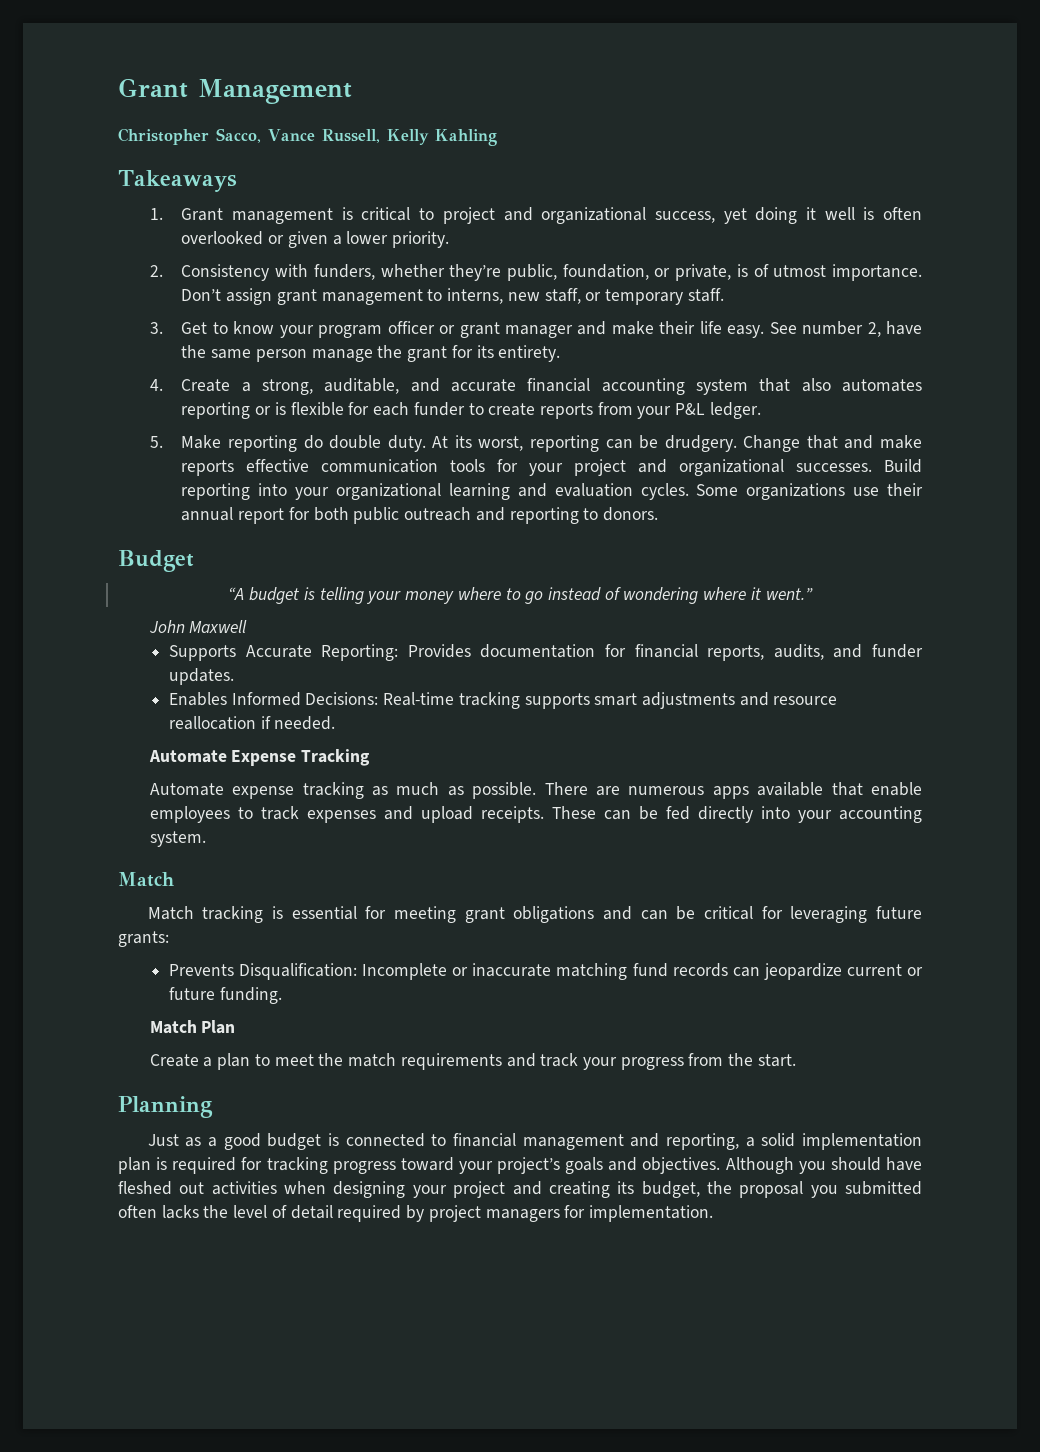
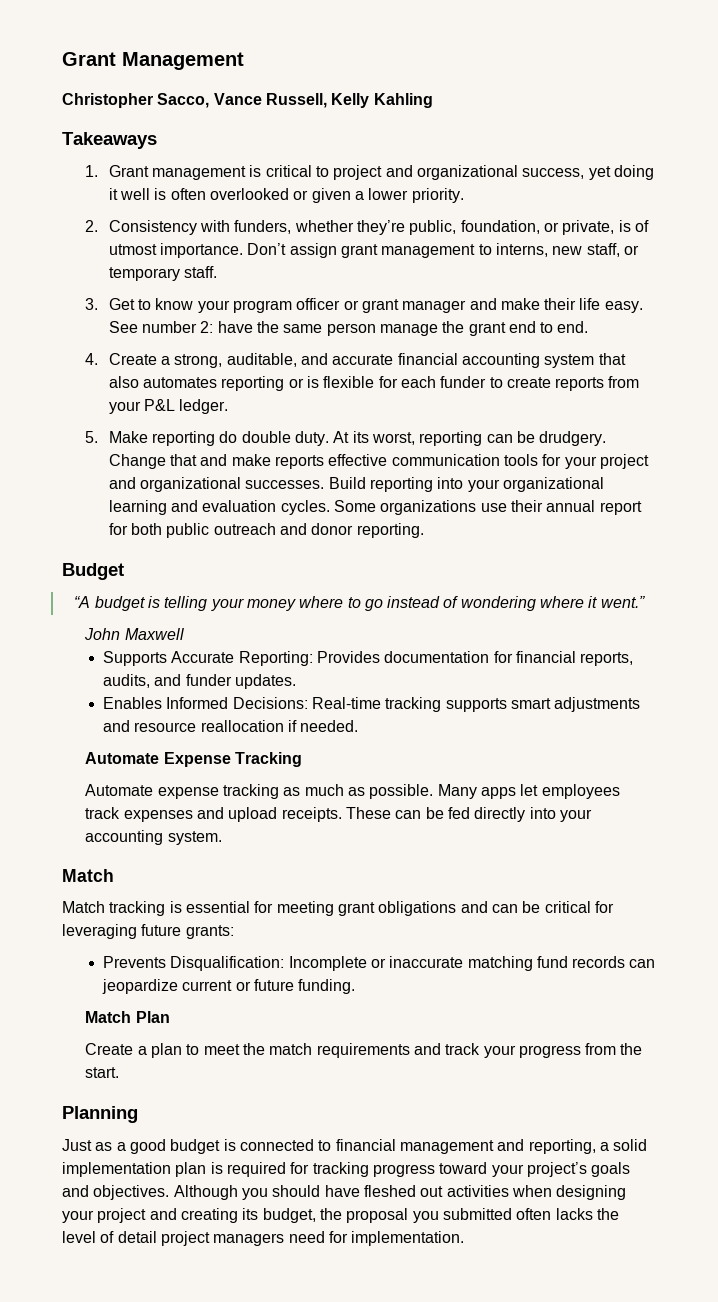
[867,322,881,337] 2, -> [200,321,214,333] 2:
[451,345,561,362] for its entirety. -> [508,321,589,333] end to end.
[509,507,658,524] reporting to donors. -> [311,523,424,538] donor reporting.
[544,782,922,799] [149,806,253,823] There are numerous apps available that enable employees to -> [437,784,620,799] Many apps let employees
[337,1205,425,1222] required by -> (157, 1237) none
(560, 1215) none -> [288,1231,325,1243] need

